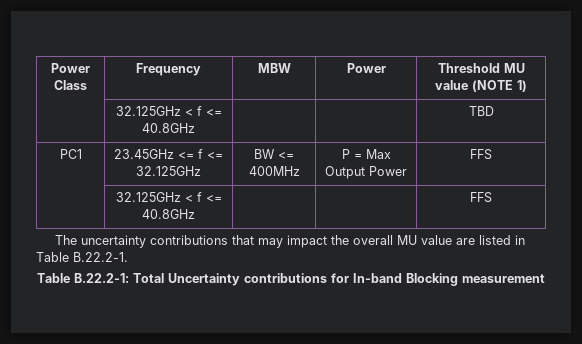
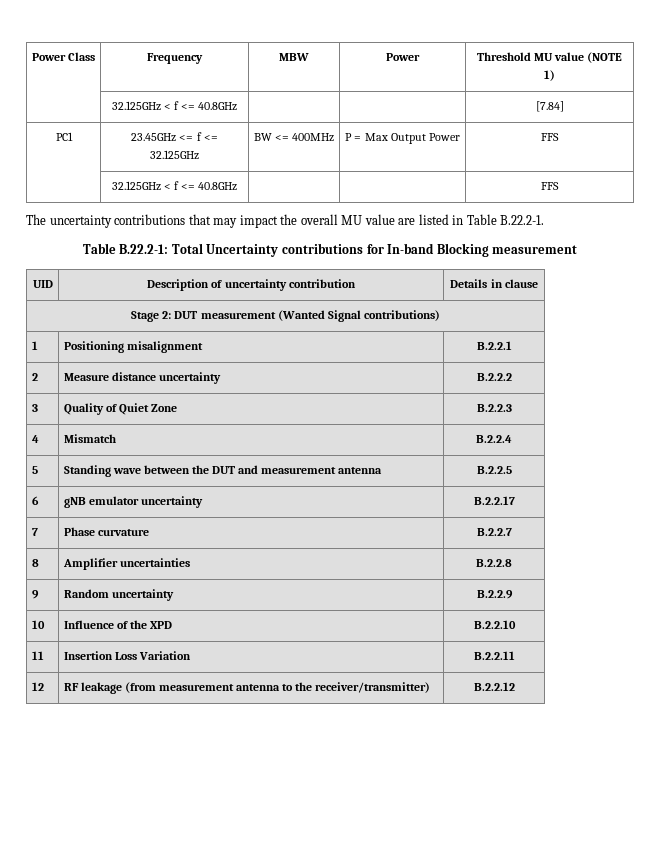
[468,106,494,116] TBD -> [535,101,564,112] [7.84]
(545, 278) none -> [32,280,53,288] [147,279,356,291] [450,279,538,288] [131,310,440,322] [31,341,38,350] [63,341,203,353] [476,341,512,350] [31,373,38,381] [63,372,221,384] [476,373,512,381] [31,404,38,412] [63,403,177,415] [476,404,512,412] [31,435,39,443] [63,434,116,443] [476,435,512,443] [31,466,38,474] [63,465,383,477] [476,466,512,474] [31,496,39,505] [63,496,203,508] [473,496,515,505] [31,528,38,536] [63,527,149,536] [476,528,512,536] [31,559,39,567] [62,558,190,570] [476,559,512,567] [31,590,39,599] [63,589,174,601] [476,590,513,599] [31,620,45,629] [63,620,172,629] [473,620,516,629] [31,651,44,660] [63,651,191,660] [473,651,515,660] [31,682,44,691] [63,682,431,694] [473,682,515,691] // UID | Description of uncertainty contribution | Details in clause // Stage 2: DUT measurement (Wanted Signal contributions) // 1 | Positioning misalignment | B.2.2.1 // 2 | Measure distance uncertainty | B.2.2.2 // 3 | Quality of Quiet Zone | B.2.2.3 // 4 | Mismatch | B.2.2.4 // 5 | Standing wave between the DUT and measurement antenna | B.2.2.5 // 6 | gNB emulator uncertainty | B.2.2.17 // 7 | Phase curvature | B.2.2.7 // 8 | Amplifier uncertainties | B.2.2.8 // 9 | Random uncertainty | B.2.2.9 // 10 | Influence of the XPD | B.2.2.10 // 11 | Insertion Loss Variation | B.2.2.11 // 12 | RF leakage (from measurement antenna to the receiver/transmitter) | B.2.2.12

